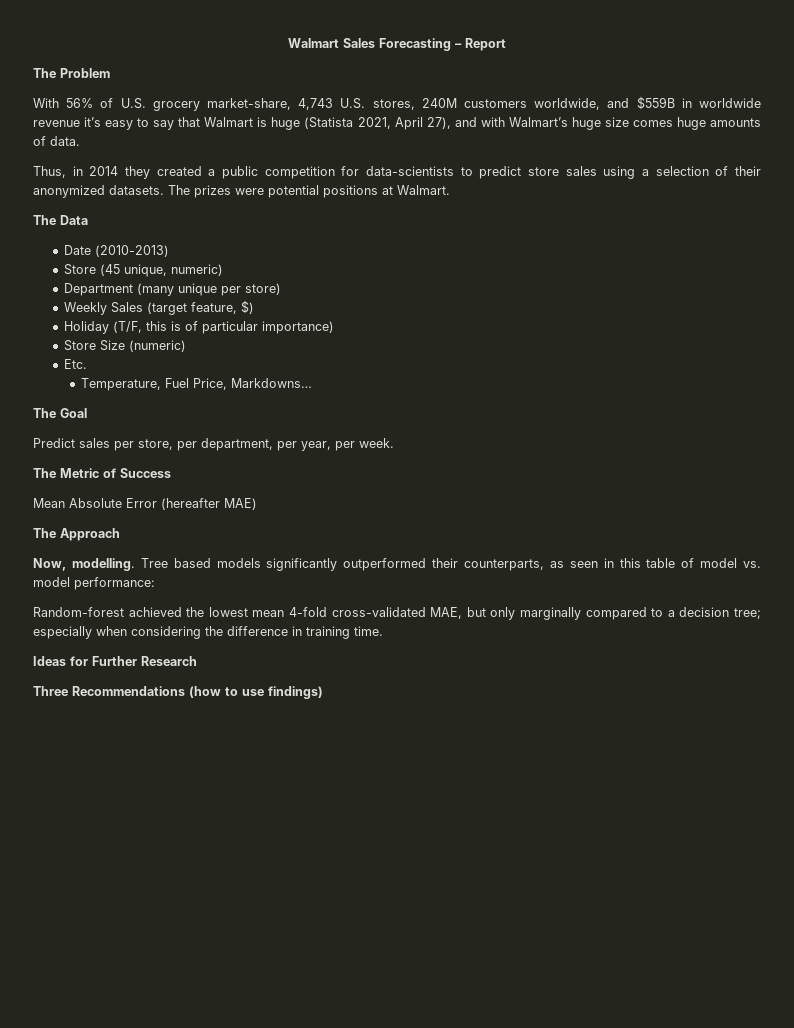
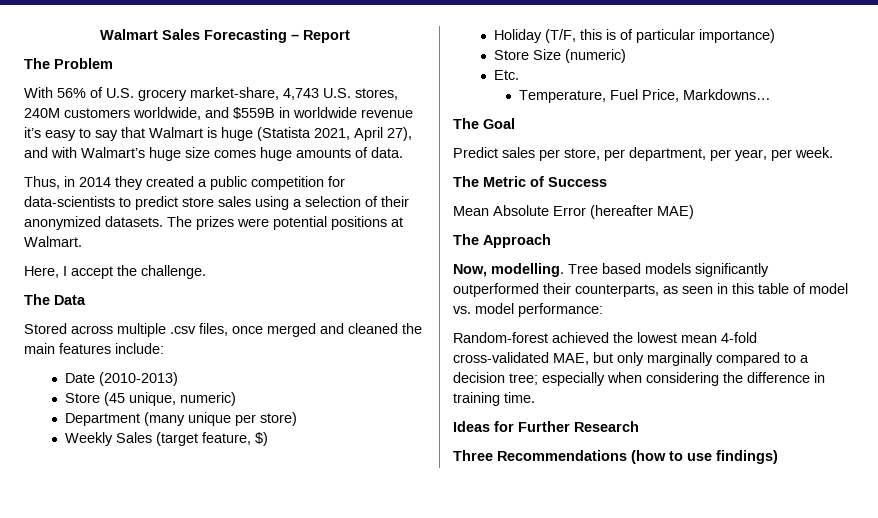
[33,215,88,225] The Data -> [24,265,206,279] [24,294,86,305] [24,323,422,337] [24,343,164,354] Here, I accept the challenge. // The Data // Stored across multiple .csv files, once merged and cleaned the main features include:

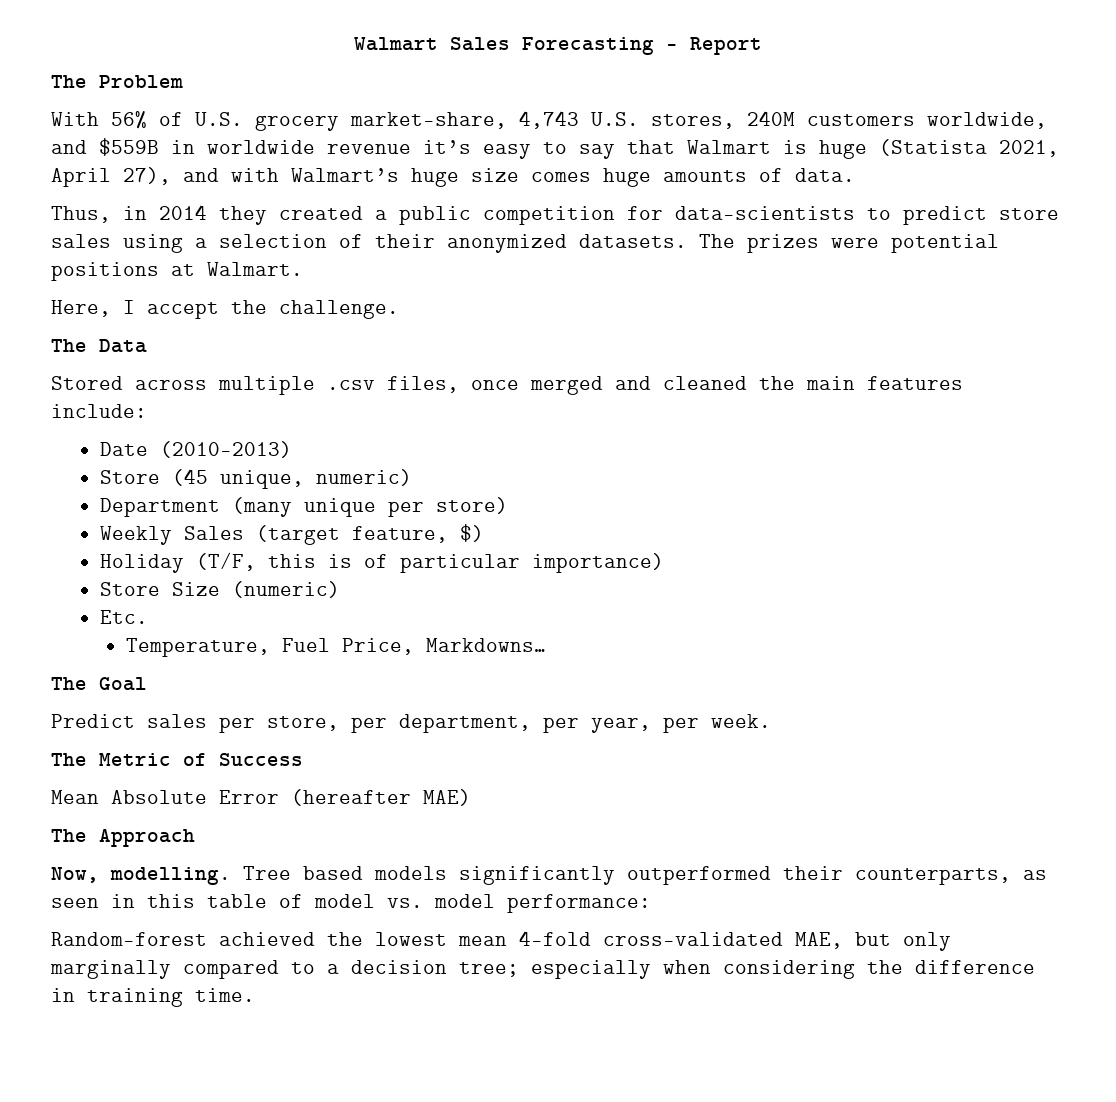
[453,421,639,432] [453,450,778,464] // Ideas for Further Research // Three Recommendations (how to use findings) -> (255, 995) none

